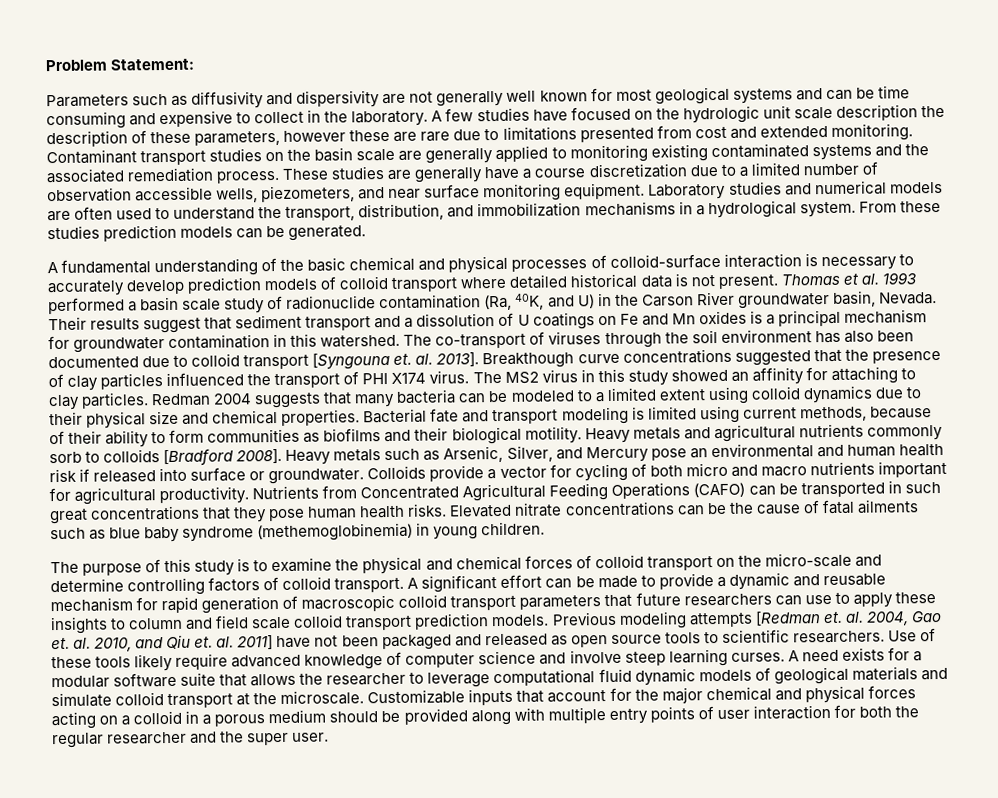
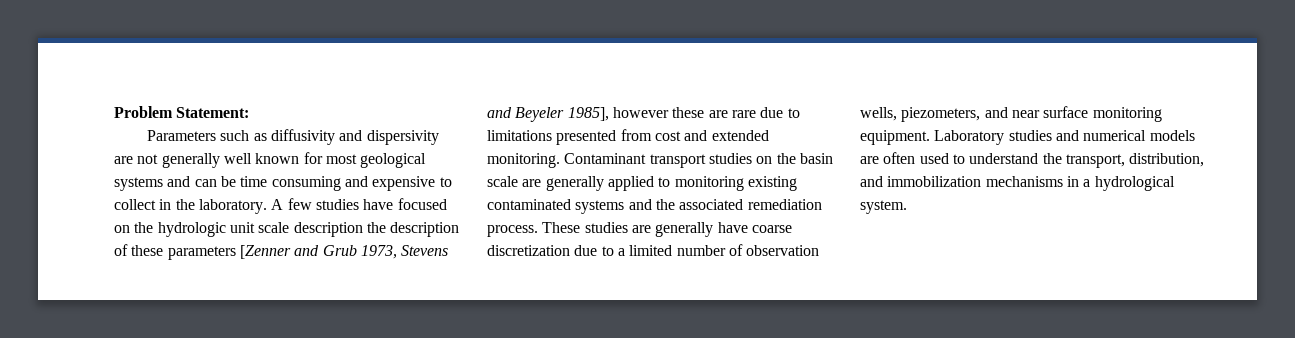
[194,130,281,146] parameters, -> [167,245,449,260] [487,107,609,122] parameters [Zenner and Grub 1973, Stevens and Beyeler 1985],
[522,168,586,179] a course -> [751,225,792,233] coarse
[135,186,214,202] accessible -> (820, 250) none
[858,200,941,213] [47,224,367,242] [47,253,914,277] [47,272,916,297] [48,290,937,315] [48,309,927,334] [48,329,914,353] [48,348,941,370] [48,366,917,391] [48,385,922,411] [49,405,932,429] [49,423,943,448] [49,443,944,467] [49,460,947,485] [49,480,941,505] [49,499,919,525] [50,521,546,543] [50,552,882,576] [50,572,886,596] [50,592,936,614] [50,610,942,635] [51,628,937,652] [51,647,922,672] [51,666,948,689] [51,685,916,709] [51,704,920,730] [52,731,330,749] From these studies prediction models can be generated. // A fundamental understanding of the basic chemical and physical processes of colloid-surface interaction is necessary to accurately develop prediction models of colloid transport where detailed historical data is not present. Thomas et al. 1993 performed a basin scale study of radionuclide contamination (Ra, 40K, and U) in the Carson River groundwater basin, Nevada. Their results suggest that sediment transport and a dissolution of U coatings on Fe and Mn oxides is a principal mechanism for groundwater contamination in this watershed. The co-transport of viruses through the soil environment has also been documented due to colloid transport [Syngouna et. al. 2013]. Breakthough curve concentrations suggested that the presence of clay particles influenced the transport of PHI X174 virus. The MS2 virus in this study showed an affinity for attaching to clay particles. Redman 2004 suggests that many bacteria can be modeled to a limited extent using colloid dynamics due to their physical size and chemical properties. Bacterial fate and transport modeling is limited using current methods, because of their ability to form communities as biofilms and their biological motility. Heavy metals and agricultural nutrients commonly sorb to colloids [Bradford 2008]. Heavy metals such as Arsenic, Silver, and Mercury pose an environmental and human health risk if released into surface or groundwater. Colloids provide a vector for cycling of both micro and macro nutrients important for agricultural productivity. Nutrients from Concentrated Agricultural Feeding Operations (CAFO) can be transported in such great concentrations that they pose human health risks. Elevated nitrate concentrations can be the cause of fatal ailments such as blue baby syndrome (methemoglobinemia) in young children. // The purpose of this study is to examine the physical and chemical forces of colloid transport on the micro-scale and determine controlling factors of colloid transport. A significant effort can be made to provide a dynamic and reusable mechanism for rapid generation of macroscopic colloid transport parameters that future researchers can use to apply these insights to column and field scale colloid transport prediction models. Previous modeling attempts [Redman et. al. 2004, Gao et. al. 2010, and Qiu et. al. 2011] have not been packaged and released as open source tools to scientific researchers. Use of these tools likely require advanced knowledge of computer science and involve steep learning curses. A need exists for a modular software suite that allows the researcher to leverage computational fluid dynamic models of geological materials and simulate colloid transport at the microscale. Customizable inputs that account for the major chemical and physical forces acting on a colloid in a porous medium should be provided along with multiple entry points of user interaction for both the regular researcher and the super user. -> (907, 207) none

